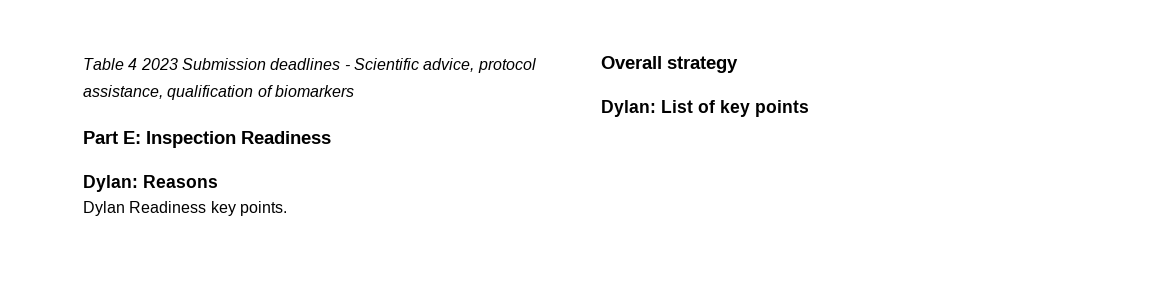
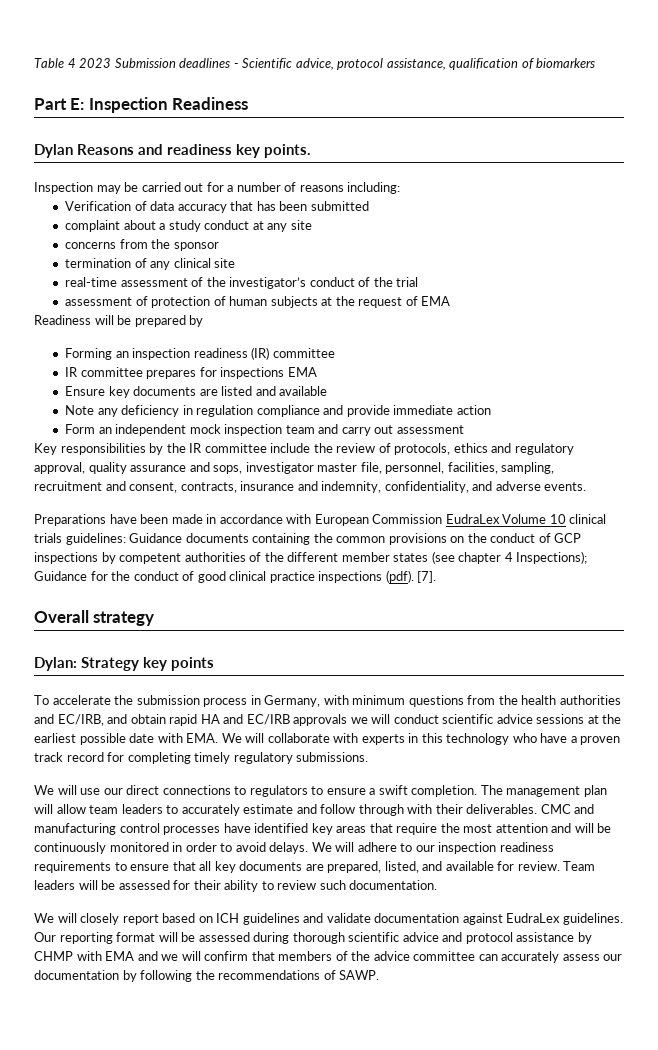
[83,175,138,192] Dylan: -> [34,144,73,158] Dylan
[83,201,207,216] // Dylan Readiness -> [138,144,233,155] and readiness
(287, 208) none -> [34,182,401,194] [65,201,369,213] [65,220,312,232] [65,239,219,251] [65,258,236,270] [65,277,419,289] [65,296,451,308] [34,315,204,327] [65,347,335,360] [65,367,317,379] [65,386,328,398] [65,405,491,417] [65,424,464,436] [34,443,574,455] [34,462,555,474] [34,481,587,493] [34,514,607,526] [34,533,582,545] [34,551,588,564] [34,570,437,583] // Inspection may be carried out for a number of reasons including: // Verification of data accuracy that has been submitted // complaint about a study conduct at any site // concerns from the sponsor // termination of any clinical site // real-time assessment of the investigator’s conduct of the trial // assessment of protection of human subjects at the request of EMA // Readiness will be prepared by // Forming an inspection readiness (IR) committee // IR committee prepares for inspections EMA // Ensure key documents are listed and available // Note any deficiency in regulation compliance and provide immediate action // Form an independent mock inspection team and carry out assessment // Key responsibilities by the IR committee include the review of protocols, ethics and regulatory approval, quality assurance and sops, investigator master file, personnel, facilities, sampling, recruitment and consent, contracts, insurance and indemnity, confidentiality, and adverse events. // Preparations have been made in accordance with European Commission EudraLex Volume 10 clinical trials guidelines: Guidance documents containing the common provisions on the conduct of GCP inspections by competent authorities of the different member states (see chapter 4 Inspections); Guidance for the conduct of good clinical practice inspections (pdf). [7].
[661,100,715,113] List of -> [81,657,140,671] Strategy
(809, 108) none -> [34,695,621,707] [34,714,622,726] [34,733,621,745] [34,752,369,764] [34,785,607,797] [34,804,595,816] [34,823,612,835] [34,842,554,854] [34,861,596,873] [34,880,438,892] [34,913,623,925] [34,932,592,944] [34,951,623,963] [34,970,380,982] // To accelerate the submission process in Germany, with minimum questions from the health authorities and EC/IRB, and obtain rapid HA and EC/IRB approvals we will conduct scientific advice sessions at the earliest possible date with EMA. We will collaborate with experts in this technology who have a proven track record for completing timely regulatory submissions. // We will use our direct connections to regulators to ensure a swift completion. The management plan will allow team leaders to accurately estimate and follow through with their deliverables. CMC and manufacturing control processes have identified key areas that require the most attention and will be continuously monitored in order to avoid delays. We will adhere to our inspection readiness requirements to ensure that all key documents are prepared, listed, and available for review. Team leaders will be assessed for their ability to review such documentation. // We will closely report based on ICH guidelines and validate documentation against EudraLex guidelines. Our reporting format will be assessed during thorough scientific advice and protocol assistance by CHMP with EMA and we will confirm that members of the advice committee can accurately assess our documentation by following the recommendations of SAWP.

